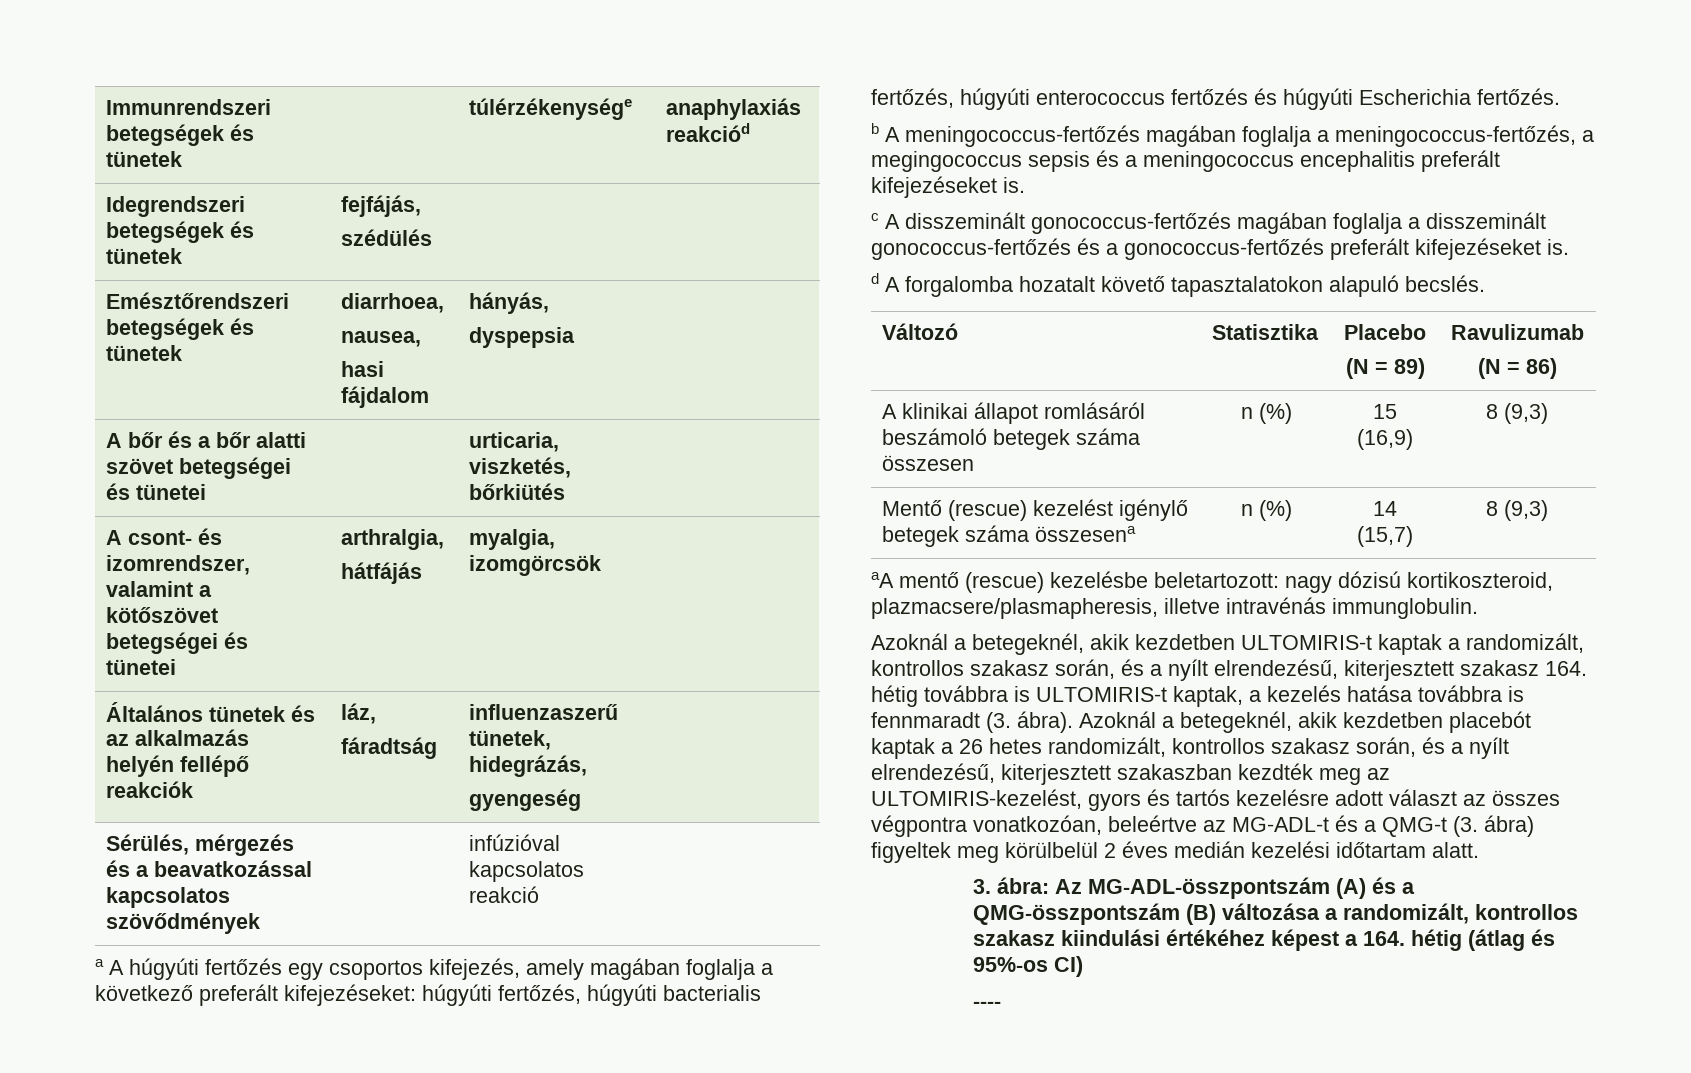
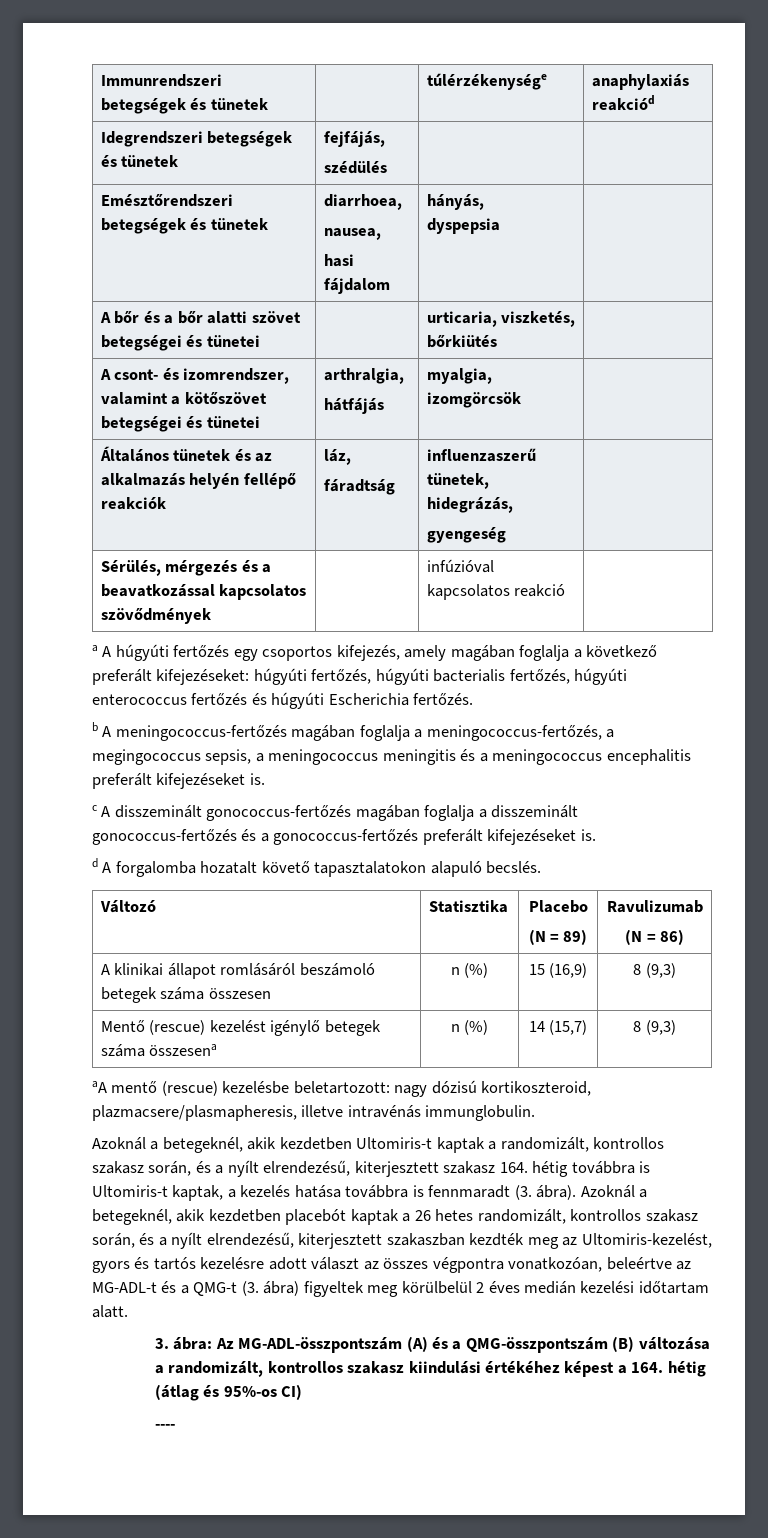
[1028,151,1090,172] sepsis -> [205,749,456,765] sepsis, a meningococcus meningitis
[1241,635,1372,650] ULTOMIRIS-t -> [356,1137,433,1149] Ultomiris-t
[1036,687,1167,702] ULTOMIRIS-t -> [92,1185,168,1197] Ultomiris-t
[871,789,1082,809] ULTOMIRIS-kezelést, -> [581,1233,712,1248] Ultomiris-kezelést,

